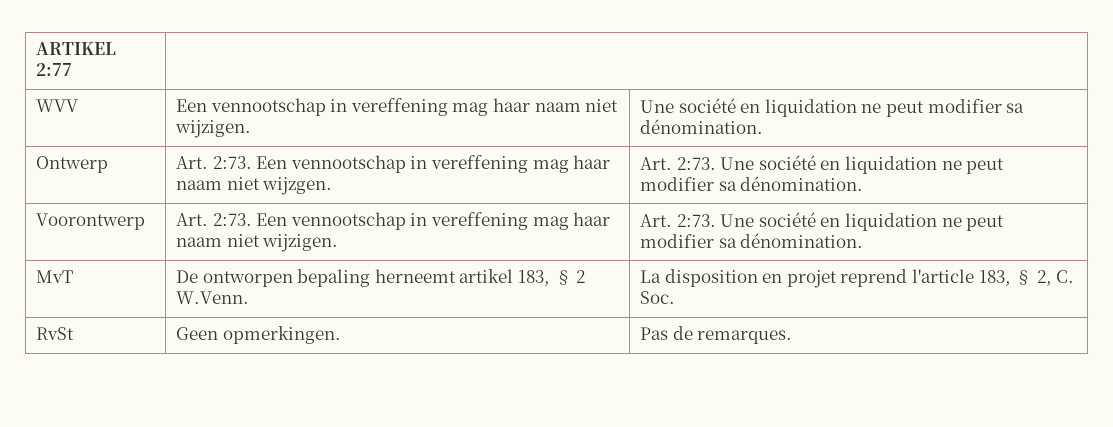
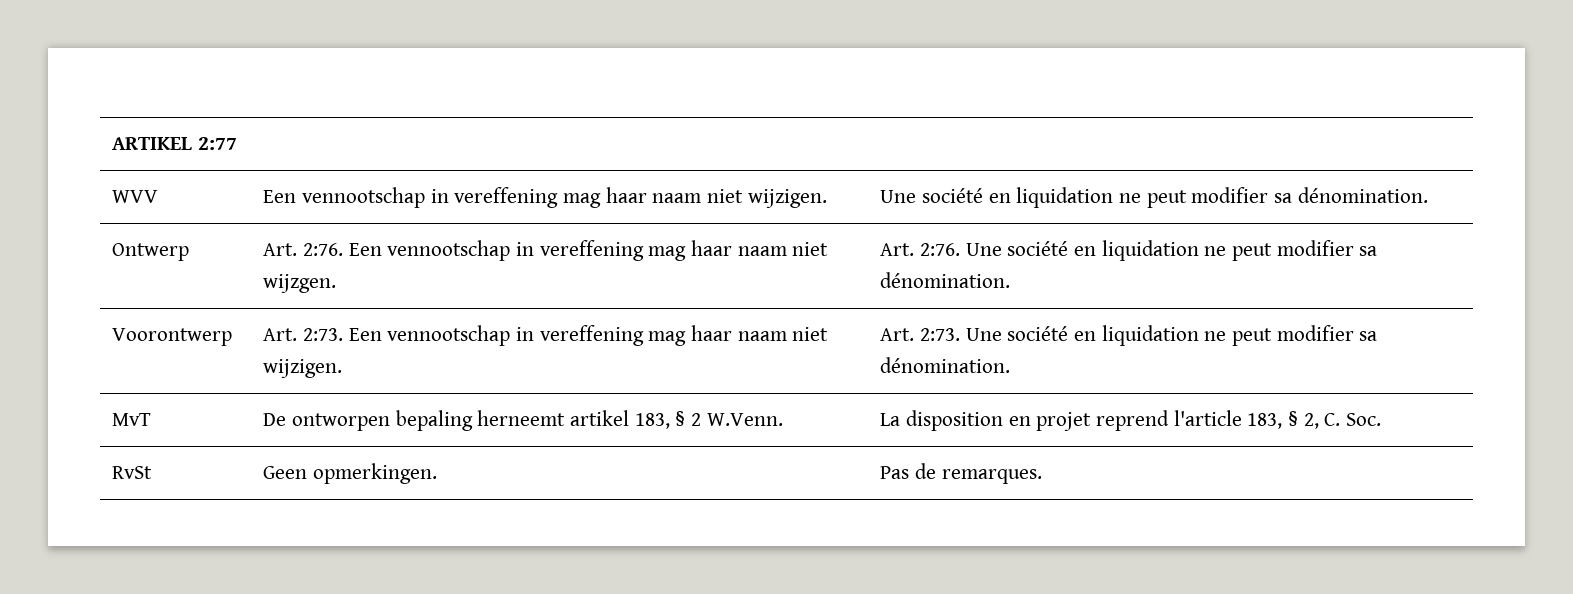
[212,156,252,169] 2:73. -> [302,243,343,256] 2:76.
[676,157,716,170] 2:73. -> [919,243,960,256] 2:76.

